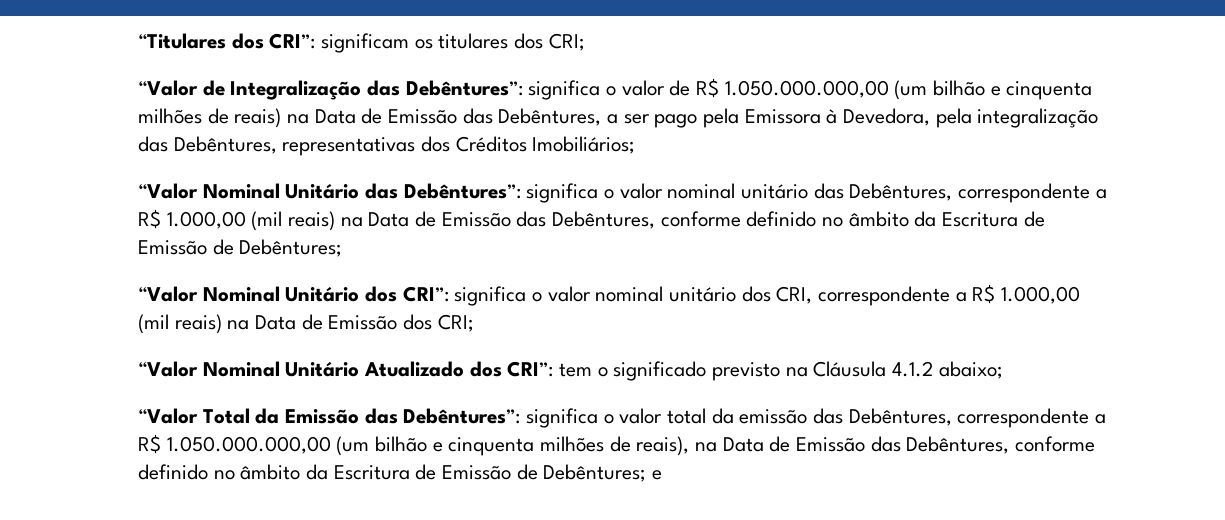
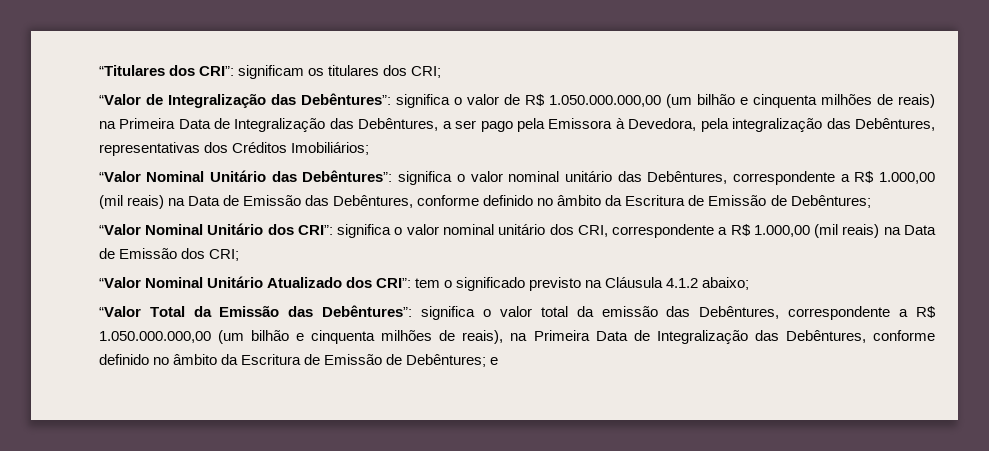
[314,108,458,124] Data de Emissão -> [119,118,326,132] Primeira Data de Integralização
[722,436,866,452] Data de Emissão -> [533,330,748,344] Primeira Data de Integralização

